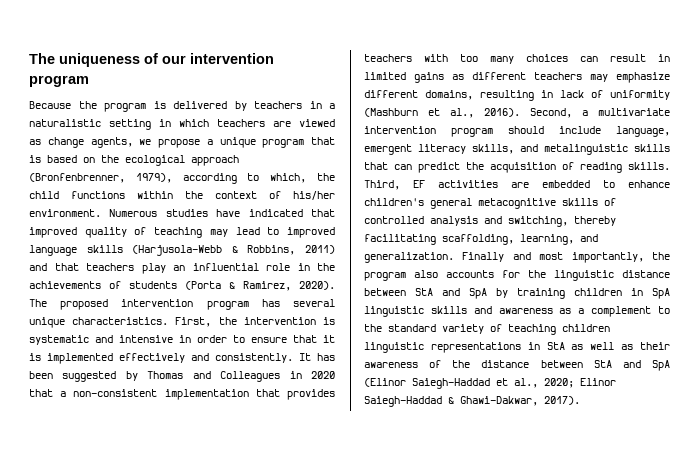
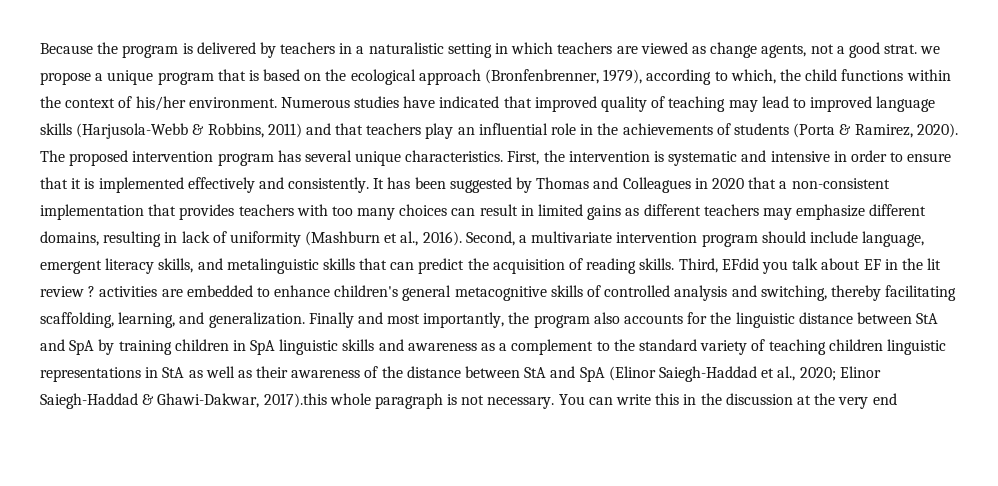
[29,53,274,67] [29,75,89,87] The uniqueness of our intervention program // -> (40, 48) none
(133, 142) none -> [810,42,918,58] not a good strat.
[413,180,425,188] EF -> [721,258,942,274] [40,286,96,297] EFdid you talk about EF in the lit review ?
[544,396,580,405] 2017). -> [263,393,897,409] 2017).this whole paragraph is not necessary. You can write this in the discussion at the very end

